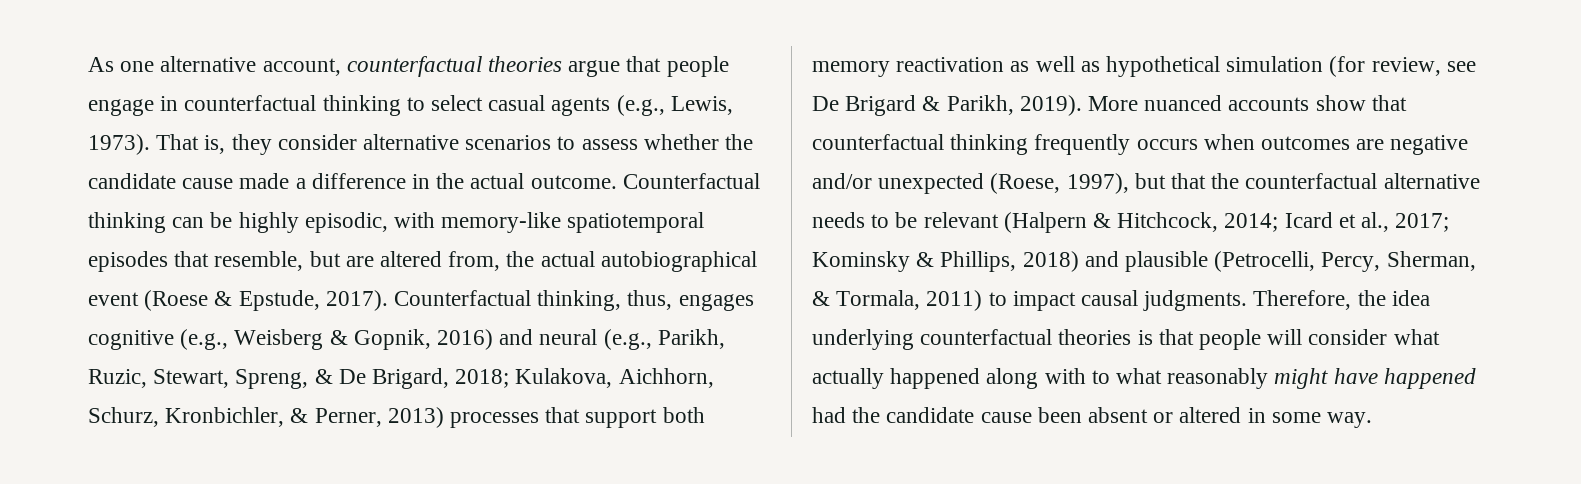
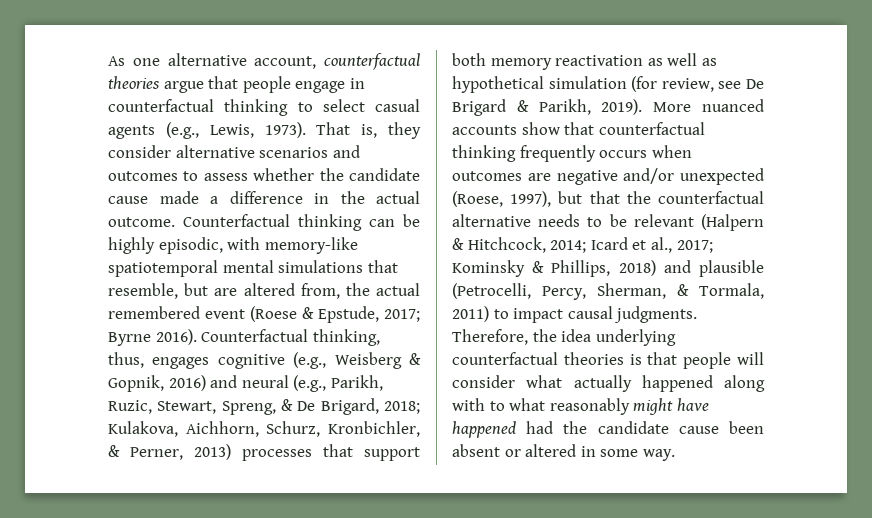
(552, 142) none -> [332,145,360,158] [108,171,178,181] and outcomes
[88,251,168,272] episodes -> [222,260,364,273] mental simulations
[600,251,757,272] autobiographical -> [108,306,200,319] remembered
[325,290,388,311] 2017). -> [384,309,420,322] [108,329,197,346] 2017; Byrne 2016).

